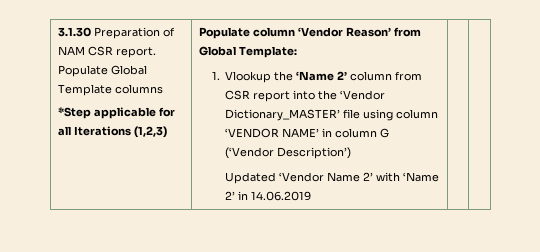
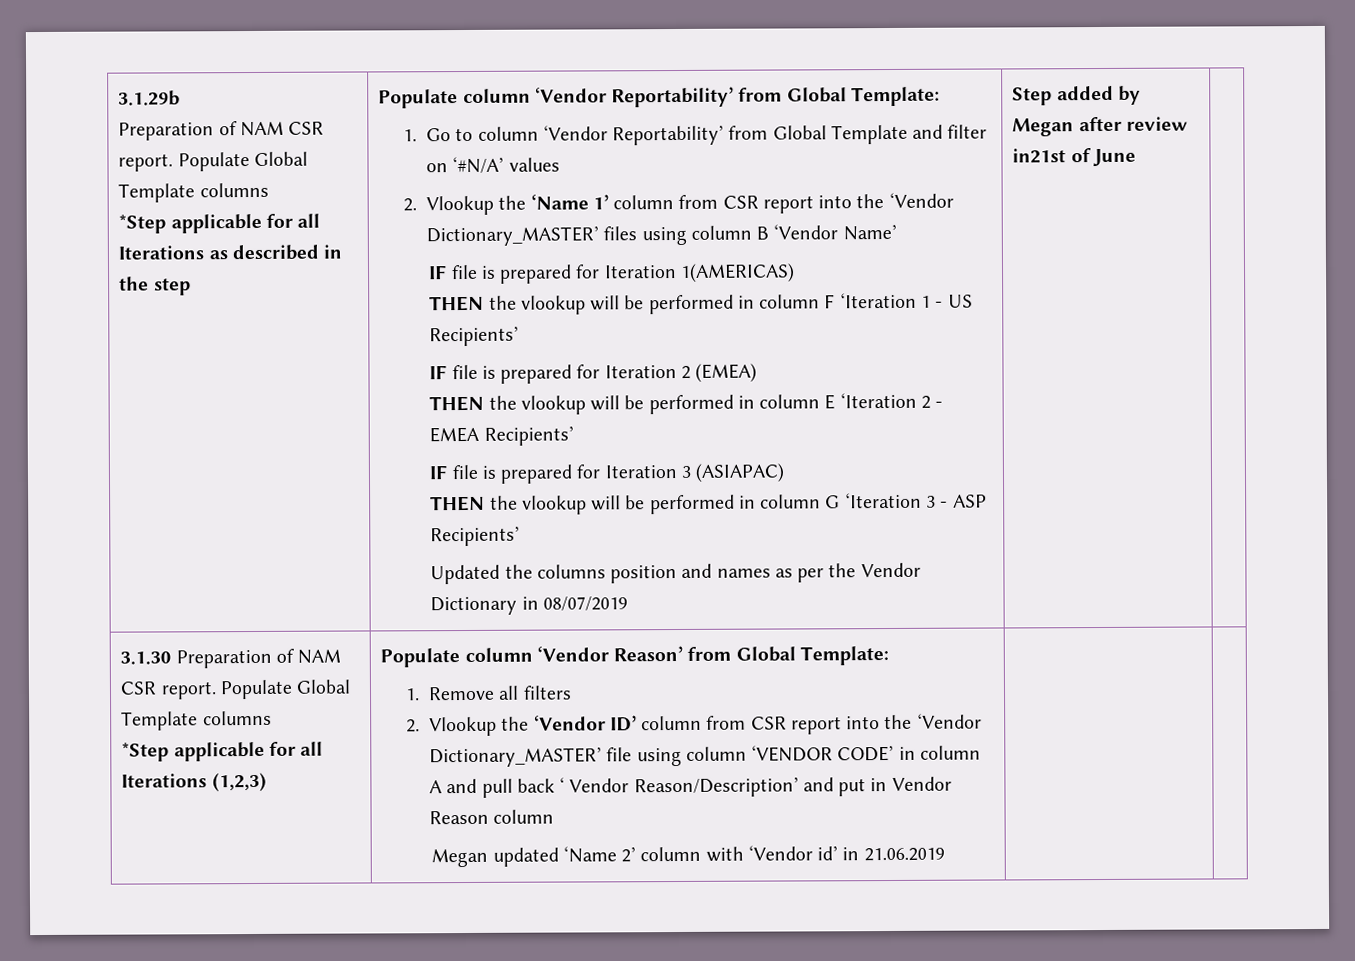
(57, 32) none -> [118,90,181,106] [118,121,325,141] [118,151,308,172] [118,182,269,203] [118,213,321,234] [118,244,343,261] [119,276,191,296] [378,86,940,109] [403,124,988,146] [426,156,560,174] [403,192,954,216] [426,224,897,247] [428,263,795,284] [429,292,973,315] [429,326,520,347] [429,363,758,384] [429,392,944,415] [429,426,574,446] [429,463,786,484] [430,492,987,515] [430,526,521,547] [430,562,921,585] [430,596,628,616] [1012,85,1141,106] [1012,116,1188,137] [1012,148,1136,167] 3.1.29b // Preparation of NAM CSR report. Populate Global Template columns // *Step applicable for all Iterations as described in the step | Populate column ‘Vendor Reportability’ from Global Template: // 1. Go to column ‘Vendor Reportability’ from Global Template and filter on ‘#N/A’ values // 2. Vlookup the ‘Name 1’ column from CSR report into the ‘Vendor Dictionary_MASTER’ files using column B ‘Vendor Name’ // IF file is prepared for Iteration 1(AMERICAS) // THEN the vlookup will be performed in column F ‘Iteration 1 - US Recipients’ // IF file is prepared for Iteration 2 (EMEA) // THEN the vlookup will be performed in column E ‘Iteration 2 - EMEA Recipients’ // IF file is prepared for Iteration 3 (ASIAPAC) // THEN the vlookup will be performed in column G ‘Iteration 3 - ASP Recipients’ // Updated the columns position and names as per the Vendor Dictionary in 08/07/2019 | Step added by Megan after review in21st of June | //
[225,71,348,83] Vlookup the ‘Name 2’ -> [428,685,572,701] [406,715,637,737] Remove all filters // 2. Vlookup the ‘Vendor ID’
[282,128,390,138] [225,147,352,159] [224,172,439,184] [224,191,311,201] NAME’ in column G (‘Vendor Description’) // Updated ‘Vendor Name 2’ with ‘Name 2’ in 14.06.2019 -> [837,745,981,762] [429,776,952,798] [429,809,555,825] [431,845,945,868] CODE’ in column A and pull back ‘ Vendor Reason/Description’ and put in Vendor Reason column // Megan updated ‘Name 2’ column with ‘Vendor id’ in 21.06.2019

